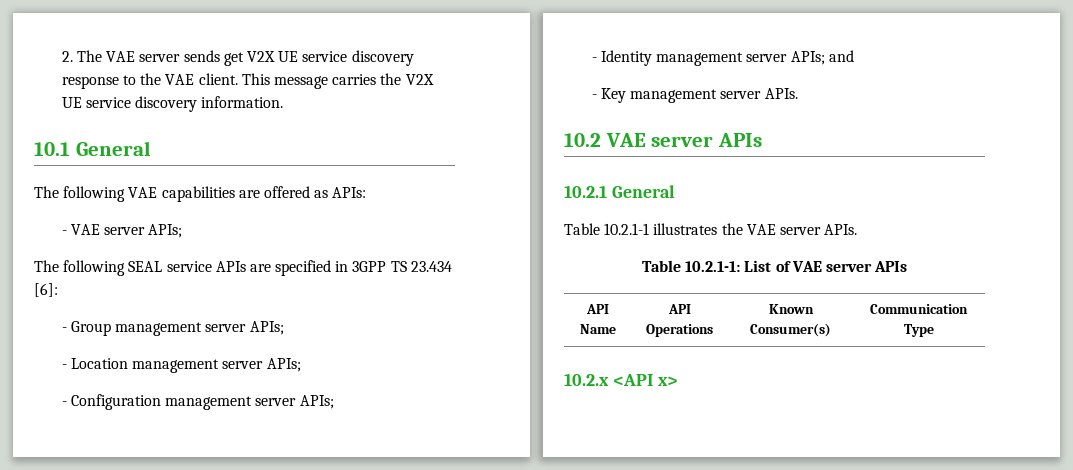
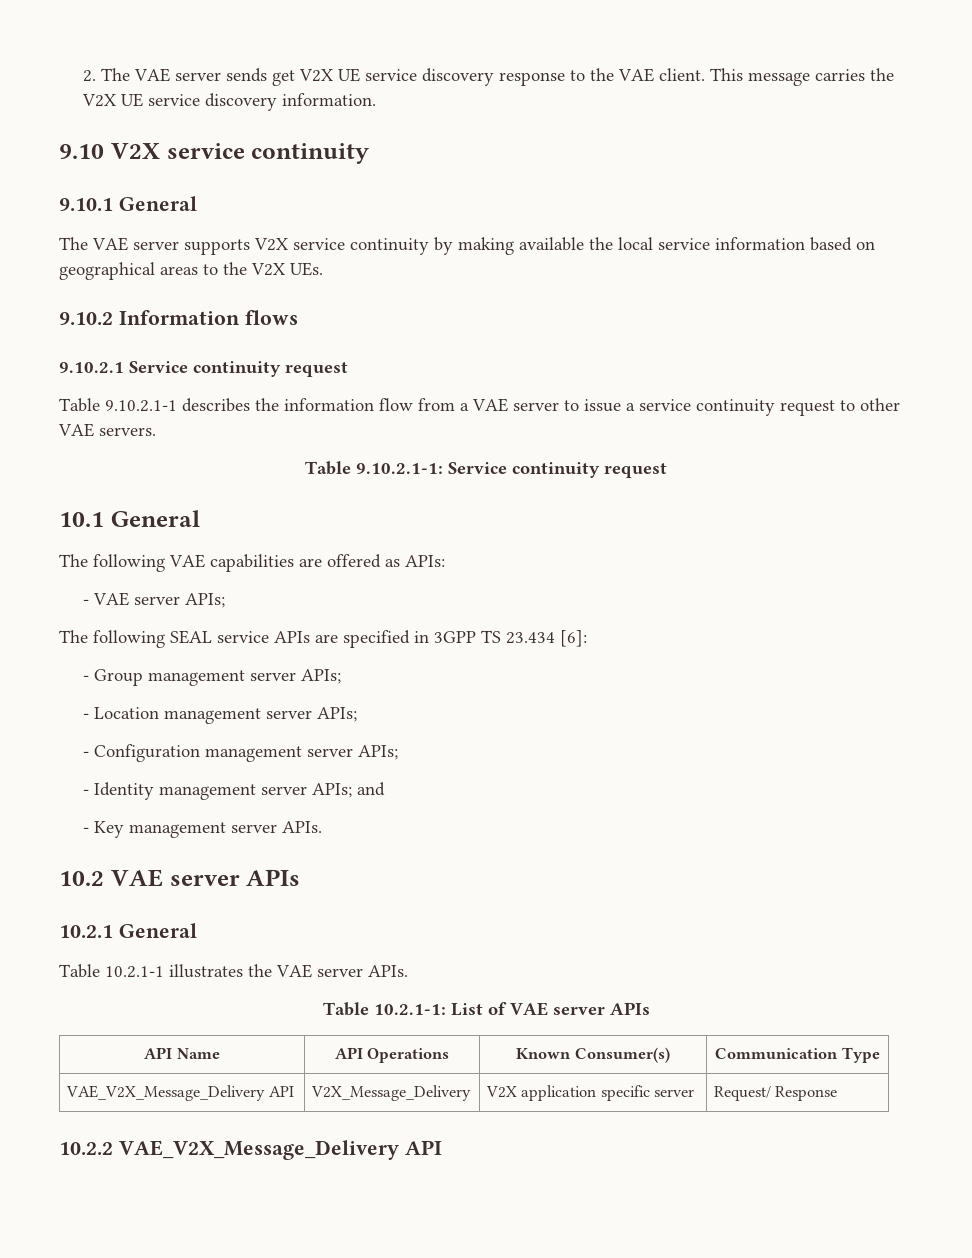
(284, 102) none -> [59,143,370,164] [59,196,197,211] [59,237,875,255] [59,262,323,280] [59,310,298,325] [59,361,348,377] [59,398,900,416] [58,423,156,437] [305,461,667,478] // 9.10 V2X service continuity // 9.10.1 General // The VAE server supports V2X service continuity by making available the local service information based on geographical areas to the V2X UEs. // 9.10.2 Information flows // 9.10.2.1 Service continuity request // Table 9.10.2.1-1 describes the information flow from a VAE server to issue a service continuity request to other VAE servers. // Table 9.10.2.1-1: Service continuity request
[564,373,678,386] // 10.2.x <API x> -> [65,1085,295,1101] [310,1085,471,1101] [485,1085,694,1101] [713,1086,838,1101] [59,1140,442,1160] // VAE_V2X_Message_Delivery API | V2X_Message_Delivery | V2X application specific server | Request/ Response // 10.2.2 VAE_V2X_Message_Delivery API

